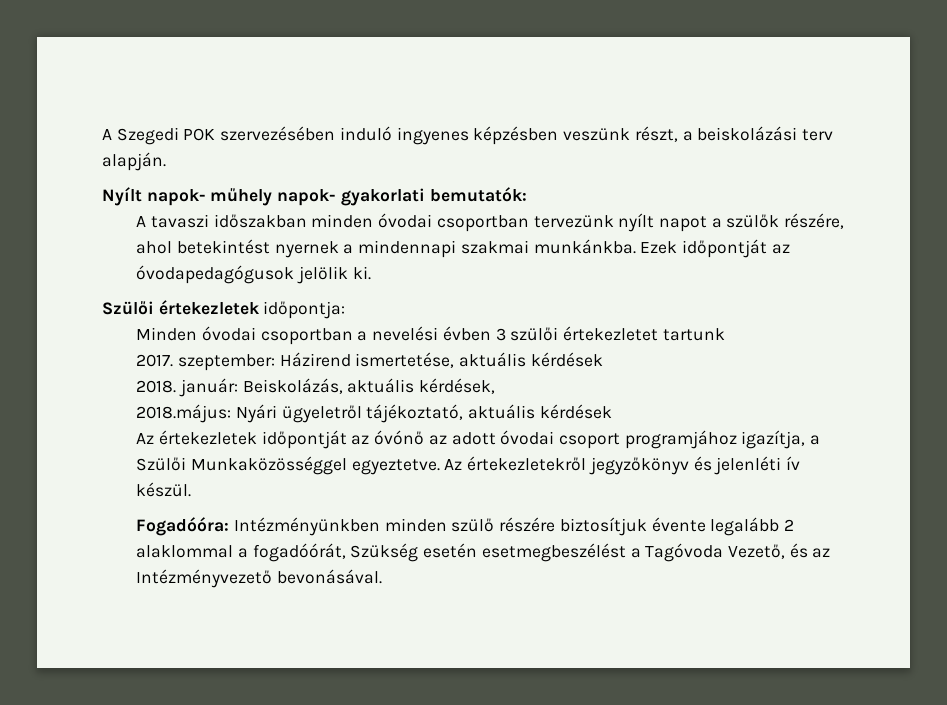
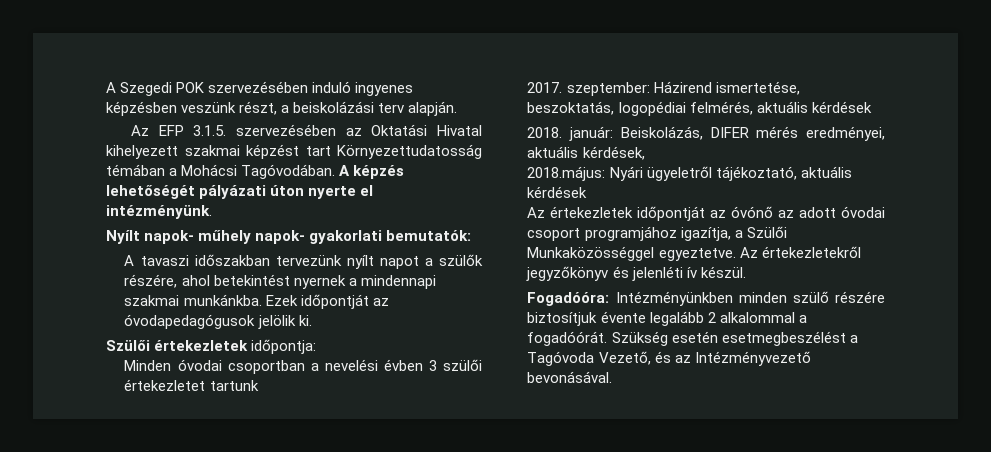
(166, 161) none -> [131,124,482,136] [106,144,482,159] [106,164,405,179] [106,185,374,199] [106,205,212,219] // Az EFP 3.1.5. szervezésében az Oktatási Hivatal kihelyezett szakmai képzést tart Környezettudatosság témában a Mohácsi Tagóvodában. A képzés lehetőségét pályázati úton nyerte el intézményünk.
[311,213,529,232] minden óvodai csoportban -> (270, 260) none
(455, 360) none -> [527,101,753,116] beszoktatás, logopédiai felmérés,
(343, 386) none -> [710,126,885,141] DIFER mérés eredményei,
[136,543,346,562] alaklommal a fogadóórát, -> [719,312,807,323] [527,331,608,346] alkalommal a fogadóórát.

